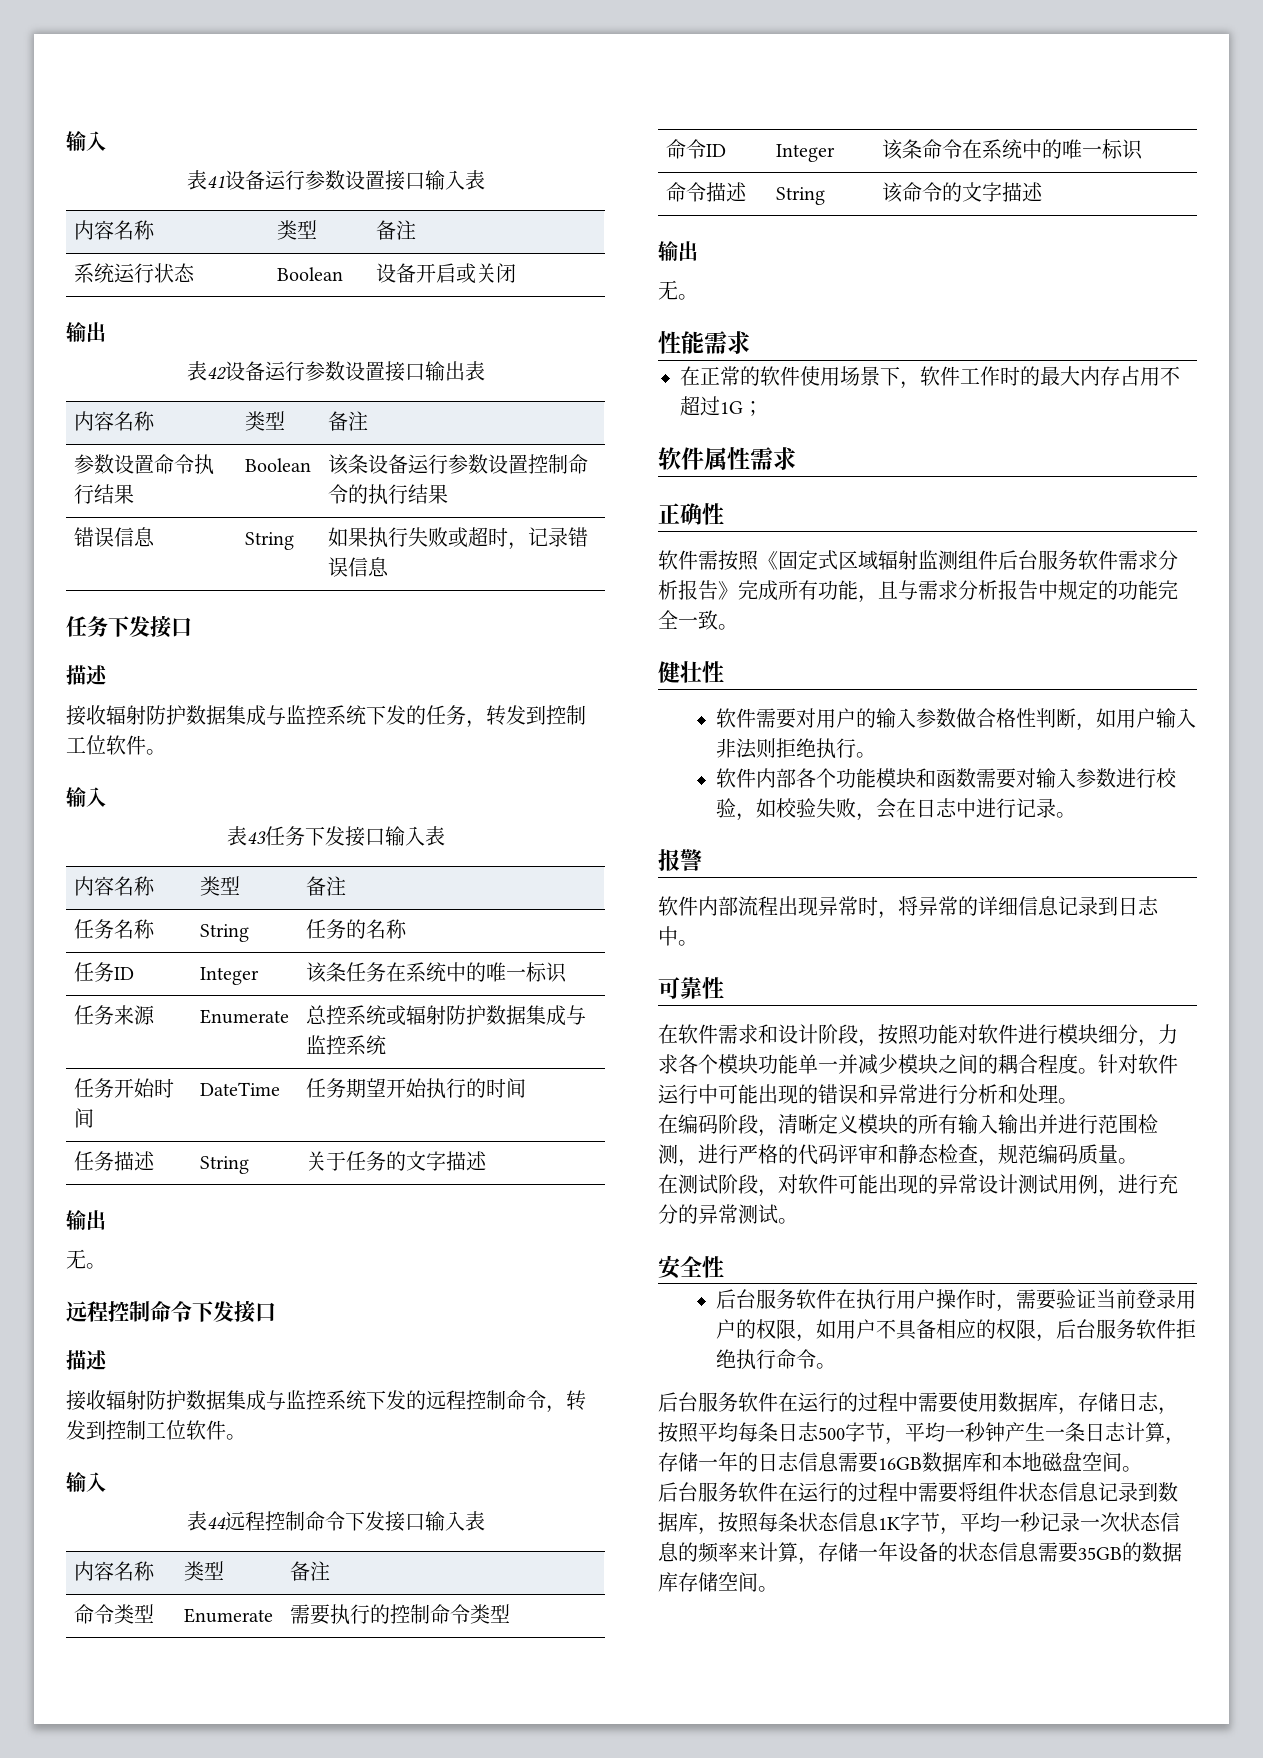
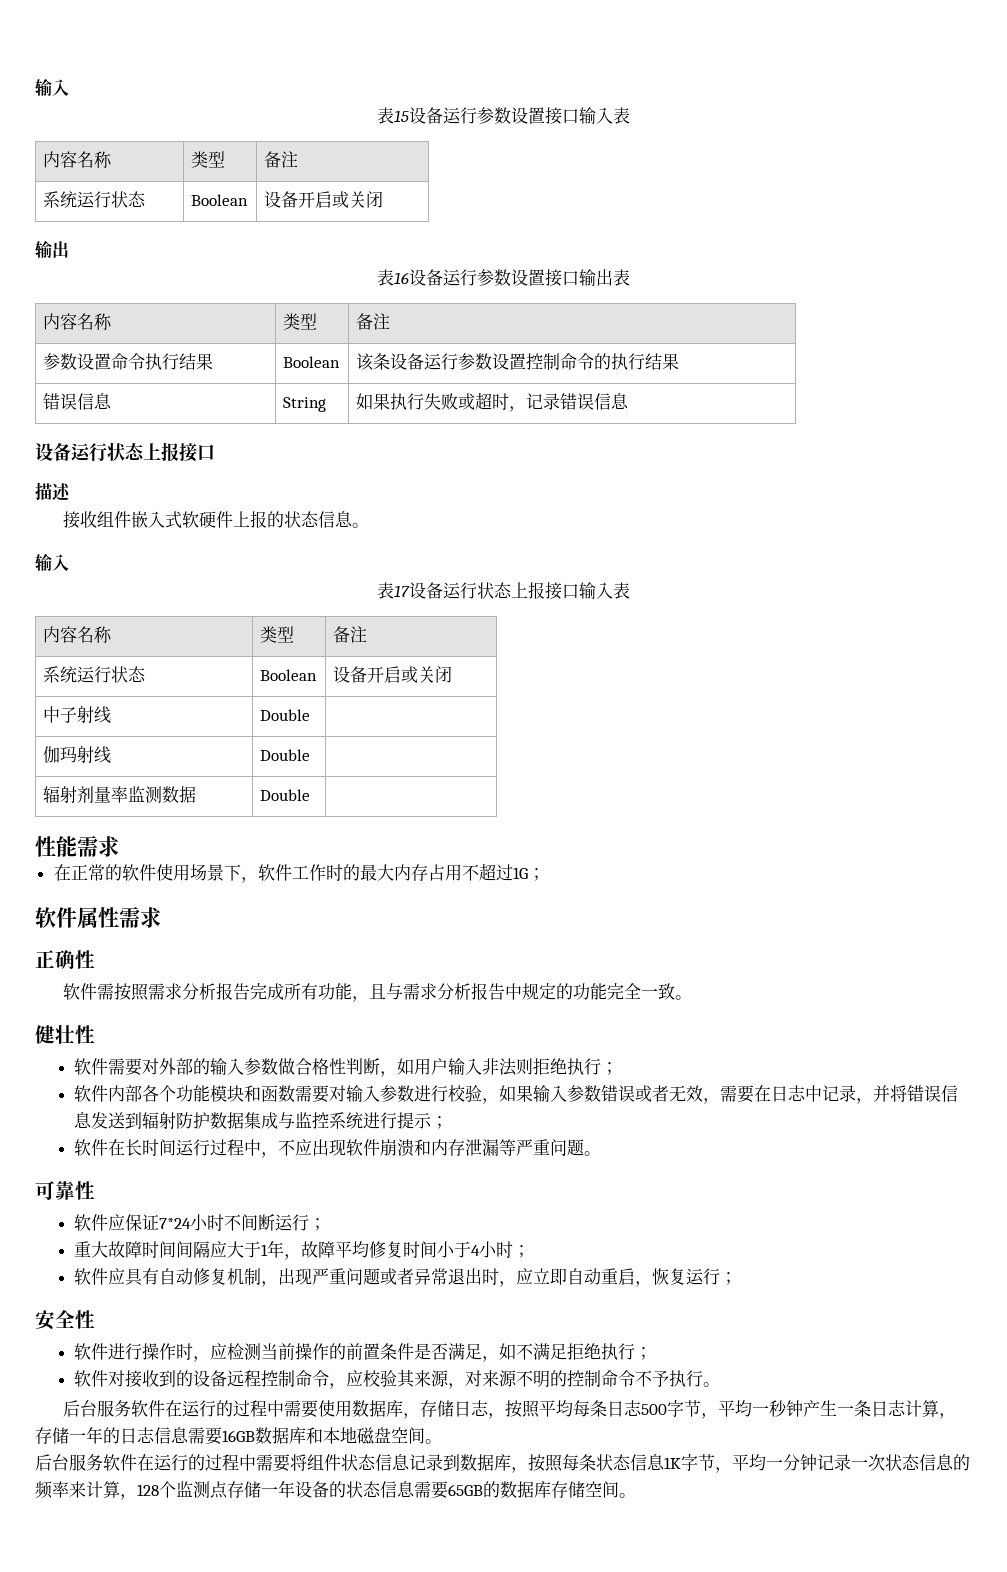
[66,130,106,151] [186,170,225,190] 输入 // 表41 -> [35,78,69,96] [377,107,409,124] 输入 // 表15
[206,367,227,380] 42 -> [394,272,409,284] 16
[66,615,192,638] [66,665,108,685] [66,705,586,728] [66,735,166,755] [66,786,106,807] [226,826,445,847] [74,876,156,896] [200,876,241,896] [306,876,347,896] [74,919,156,939] [200,924,250,942] [306,919,408,939] [74,962,135,982] [200,967,260,985] [306,962,568,983] [74,1005,156,1025] [200,1009,290,1024] [306,1005,587,1026] [306,1035,387,1055] [74,1078,175,1098] [74,1108,95,1128] [200,1082,281,1096] [306,1078,527,1099] [74,1151,156,1171] [200,1156,250,1174] [306,1151,488,1171] [66,1209,106,1230] [66,1249,106,1269] [66,1300,276,1323] [66,1350,108,1370] [66,1390,586,1413] [66,1420,246,1440] [66,1471,106,1492] [186,1511,485,1532] [74,1561,156,1581] [184,1561,225,1581] [290,1561,331,1581] [74,1604,155,1624] [184,1608,274,1623] [290,1604,511,1625] [666,139,727,159] [776,144,836,162] [882,139,1144,160] [666,182,748,202] [776,187,826,205] [882,182,1044,203] [658,240,698,261] [658,280,698,300] 任务下发接口 // 描述 // 接收辐射防护数据集成与监控系统下发的任务，转发到控制工位软件。 // 输入 // 表43任务下发接口输入表 // 内容名称 | 类型 | 备注 // 任务名称 | String | 任务的名称 // 任务ID | Integer | 该条任务在系统中的唯一标识 // 任务来源 | Enumerate | 总控系统或辐射防护数据集成与监控系统 // 任务开始时间 | DateTime | 任务期望开始执行的时间 // 任务描述 | String | 关于任务的文字描述 // 输出 // 无。 // 远程控制命令下发接口 // 描述 // 接收辐射防护数据集成与监控系统下发的远程控制命令，转发到控制工位软件。 // 输入 // 表44远程控制命令下发接口输入表 // 内容名称 | 类型 | 备注 // 命令类型 | Enumerate | 需要执行的控制命令类型 // 命令ID | Integer | 该条命令在系统中的唯一标识 // 命令描述 | String | 该命令的文字描述 // 输出 // 无。 -> [35,442,215,462] [35,482,71,501] [63,511,370,529] [35,553,69,571] [377,582,630,600] [42,626,112,643] [259,626,294,643] [332,626,367,643] [42,666,146,683] [259,669,317,681] [332,666,452,683] [42,706,111,724] [259,709,310,721] [42,746,111,764] [259,749,310,761] [42,786,196,804] [259,789,310,801] 设备运行状态上报接口 // 描述 // 接收组件嵌入式软硬件上报的状态信息。 // 输入 // 表17设备运行状态上报接口输入表 // 内容名称 | 类型 | 备注 // 系统运行状态 | Boolean | 设备开启或关闭 // 中子射线 | Double | // 伽玛射线 | Double | // 辐射剂量率监测数据 | Double |
[758,550,1178,570] [658,580,738,600] 《固定式区域辐射监测组件后台服务软件需求分析报告》 -> [148,983,251,1000] 需求分析报告
[815,708,856,728] 用户 -> [158,1058,193,1075] 外部
[855,752,876,758] 。 -> [600,1062,618,1075] ；
[775,798,1076,821] [658,849,702,871] [658,896,1159,919] [658,926,698,946] [658,977,724,999] [658,1024,1178,1047] [658,1053,1178,1074] [658,1084,1078,1104] [658,1114,1158,1137] [658,1144,1138,1167] [658,1174,1178,1197] [658,1204,798,1224] [658,1255,724,1279] [715,1289,1196,1312] [715,1319,1196,1342] [715,1349,816,1370] 校验失败，会在日志中进行记录。 // 报警 // 软件内部流程出现异常时，将异常的详细信息记录到日志中。 // 可靠性 // 在软件需求和设计阶段，按照功能对软件进行模块细分，力求各个模块功能单一并减少模块之间的耦合程度。针对软件运行中可能出现的错误和异常进行分析和处理。 // 在编码阶段，清晰定义模块的所有输入输出并进行范围检测，进行严格的代码评审和静态检查，规范编码质量。 // 在测试阶段，对软件可能出现的异常设计测试用例，进行充分的异常测试。 // 安全性 // 后台服务软件在执行用户操作时，需要验证当前登录用户的权限，如用户不具备相应的权限，后台服务软件拒绝执行命令 -> [515,1085,958,1104] [73,1112,448,1129] [73,1139,601,1158] [35,1181,95,1200] [73,1214,326,1231] [73,1240,530,1260] [73,1268,737,1287] [35,1310,95,1330] [73,1343,652,1362] [73,1369,703,1389] 果输入参数错误或者无效，需要在日志中记录，并将错误信息发送到辐射防护数据集成与监控系统进行提示； // 软件在长时间运行过程中，不应出现软件崩溃和内存泄漏等严重问题。 // 可靠性 // 软件应保证7*24小时不间断运行； // 重大故障时间间隔应大于1年，故障平均修复时间小于4小时； // 软件应具有自动修复机制，出现严重问题或者异常退出时，应立即自动重启，恢复运行； // 安全性 // 软件进行操作时，应检测当前操作的前置条件是否满足，如不满足拒绝执行； // 软件对接收到的设备远程控制命令，应校验其来源，对来源不明的控制命令不予执行
[1020,1512,1041,1532] 秒 -> [783,1454,817,1471] 分钟
(818, 1561) none -> [137,1481,228,1499] 128个监测点
[1078,1547,1122,1560] 35GB -> [448,1484,483,1496] 65GB

